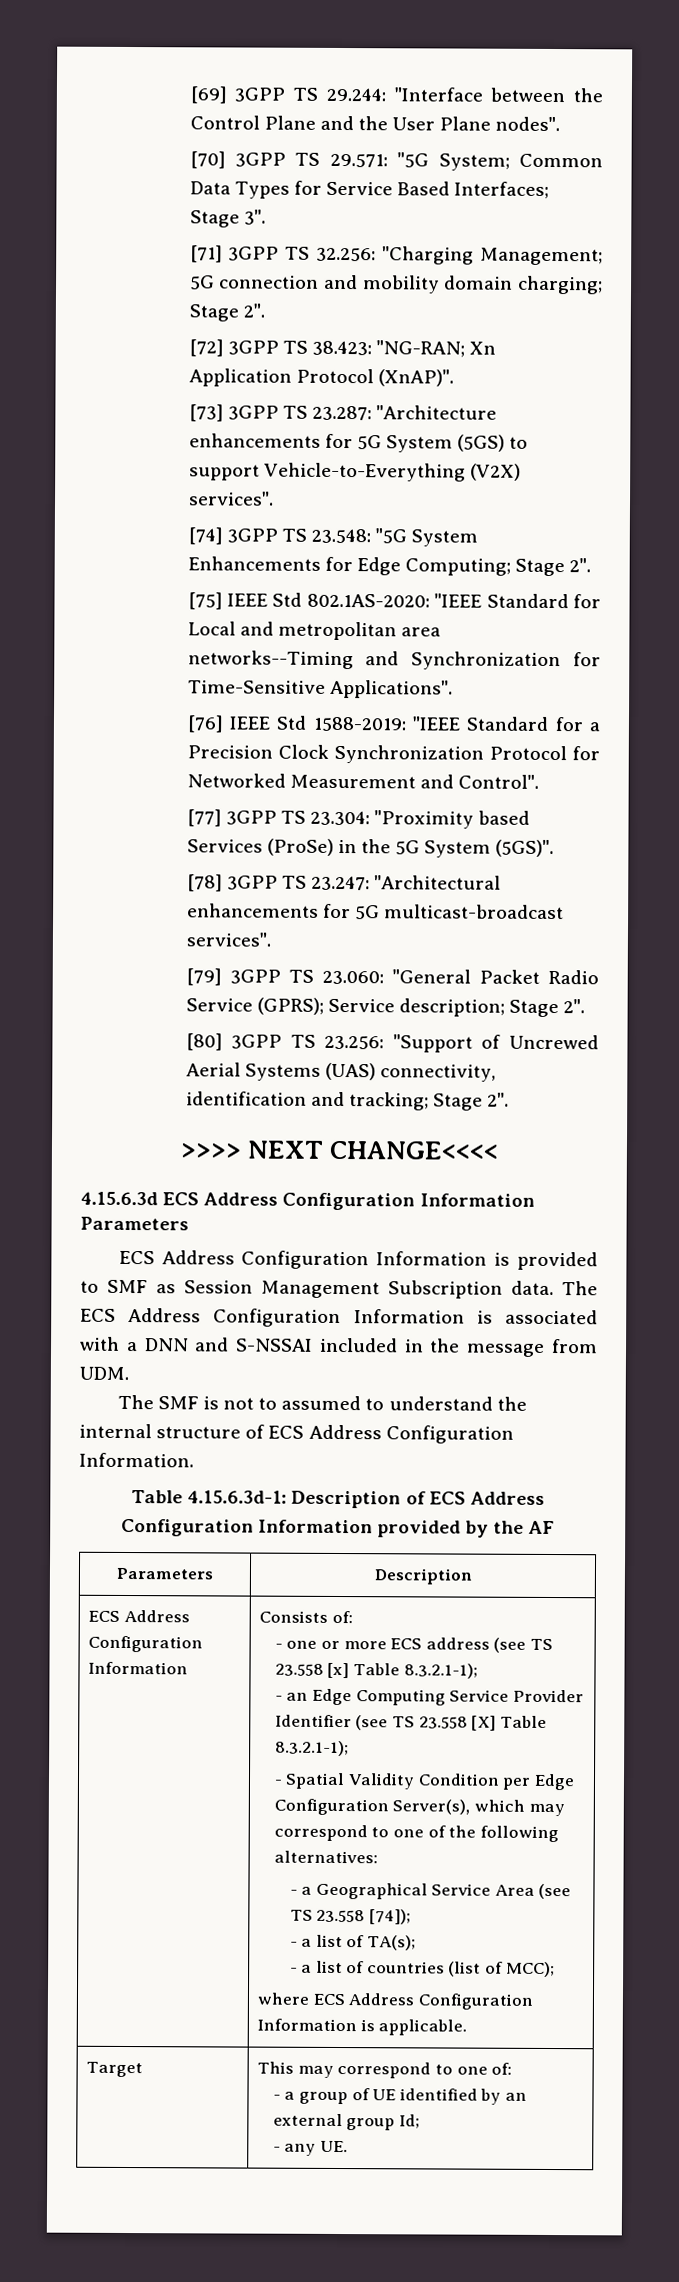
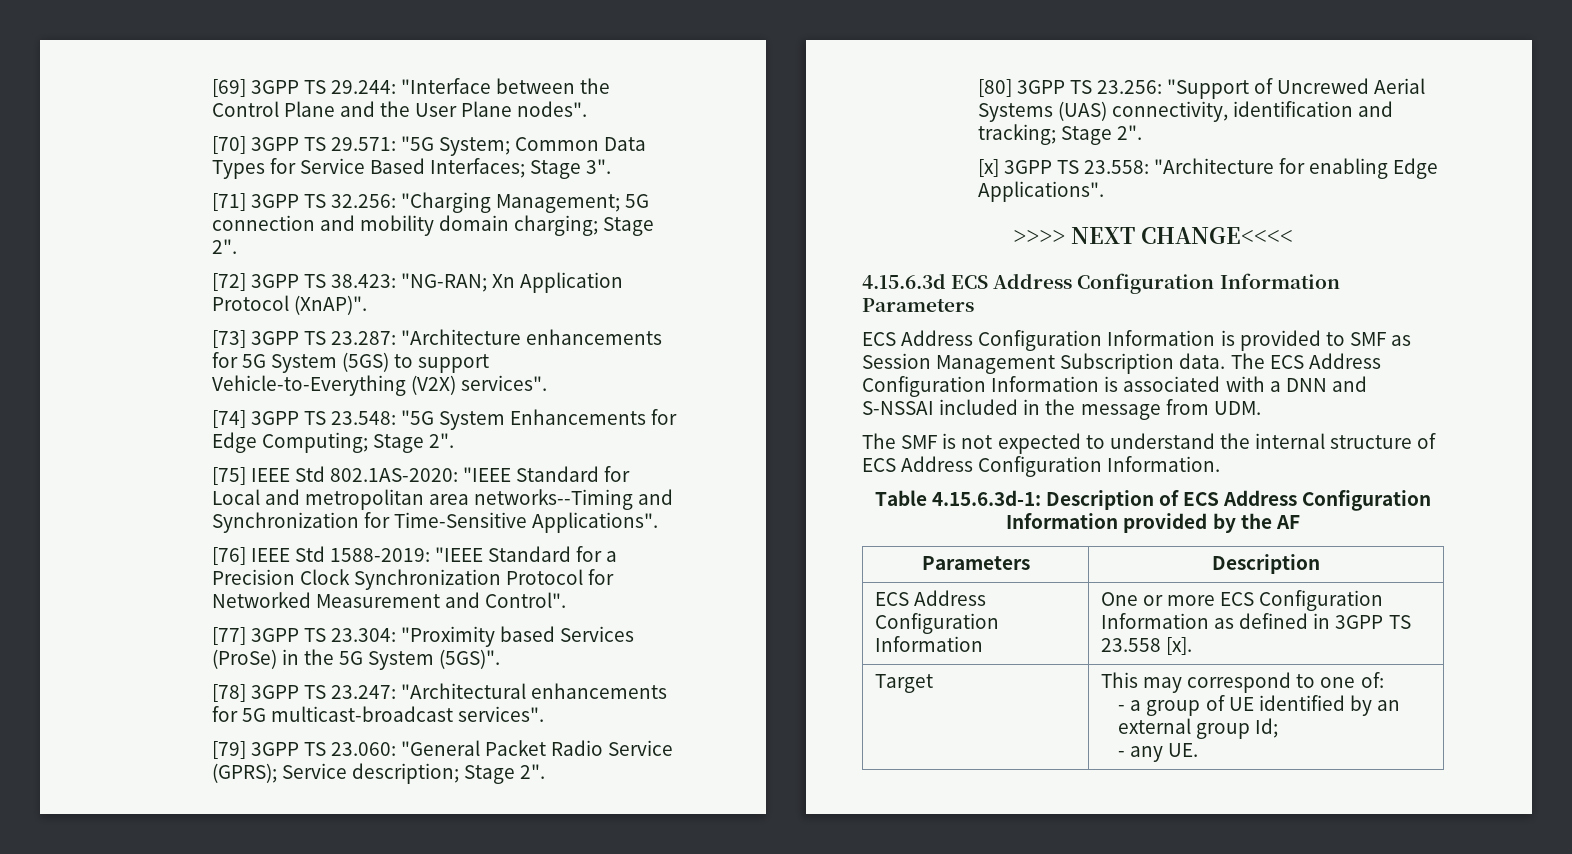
(510, 1099) none -> [977,158,1439,179] [977,181,1104,202] // [x] 3GPP TS 23.558: "Architecture for enabling Edge Applications".
[258,1395,362,1411] to assumed -> [997,433,1081,454] expected
[259,1610,353,1624] [274,1637,553,1653] [274,1662,478,1679] [274,1688,584,1706] [274,1714,547,1731] [274,1740,349,1757] [273,1772,575,1791] [273,1798,565,1817] [273,1824,559,1843] [273,1850,378,1864] [289,1882,572,1900] [289,1909,411,1925] [289,1934,416,1951] [289,1960,555,1978] [257,1992,533,2010] [257,2018,468,2036] Consists of: // - one or more ECS address (see TS 23.558 [x] Table 8.3.2.1-1); // - an Edge Computing Service Provider Identifier (see TS 23.558 [X] Table 8.3.2.1-1); // - Spatial Validity Condition per Edge Configuration Server(s), which may correspond to one of the following alternatives: // - a Geographical Service Area (see TS 23.558 [74]); // - a list of TA(s); // - a list of countries (list of MCC); // where ECS Address Configuration Information is applicable. -> [1100,590,1384,611] [1100,613,1411,629] [1100,637,1193,655] One or more ECS Configuration Information as defined in 3GPP TS 23.558 [x].

